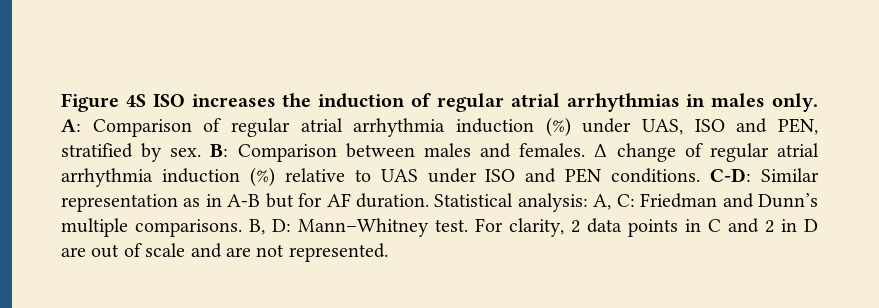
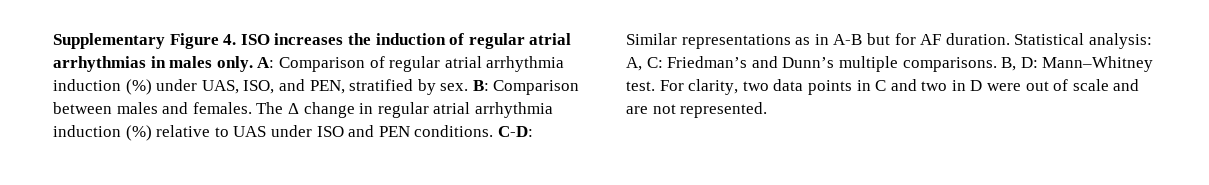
[61,93,146,112] Figure 4S -> [53,33,237,49] Supplementary Figure 4.
[694,119,725,132] ISO -> [243,80,275,94] ISO,
(586, 150) none -> [256,102,284,114] The
[684,143,703,157] of -> [359,103,374,114] in
[61,194,178,212] representation -> [681,34,791,49] representations
[640,193,718,208] Friedman -> [667,56,748,68] Friedman’s
[571,220,580,233] 2 -> [742,81,769,91] two
[765,220,774,233] 2 -> [921,81,948,91] two
[61,247,86,257] are -> [987,83,1022,91] were

